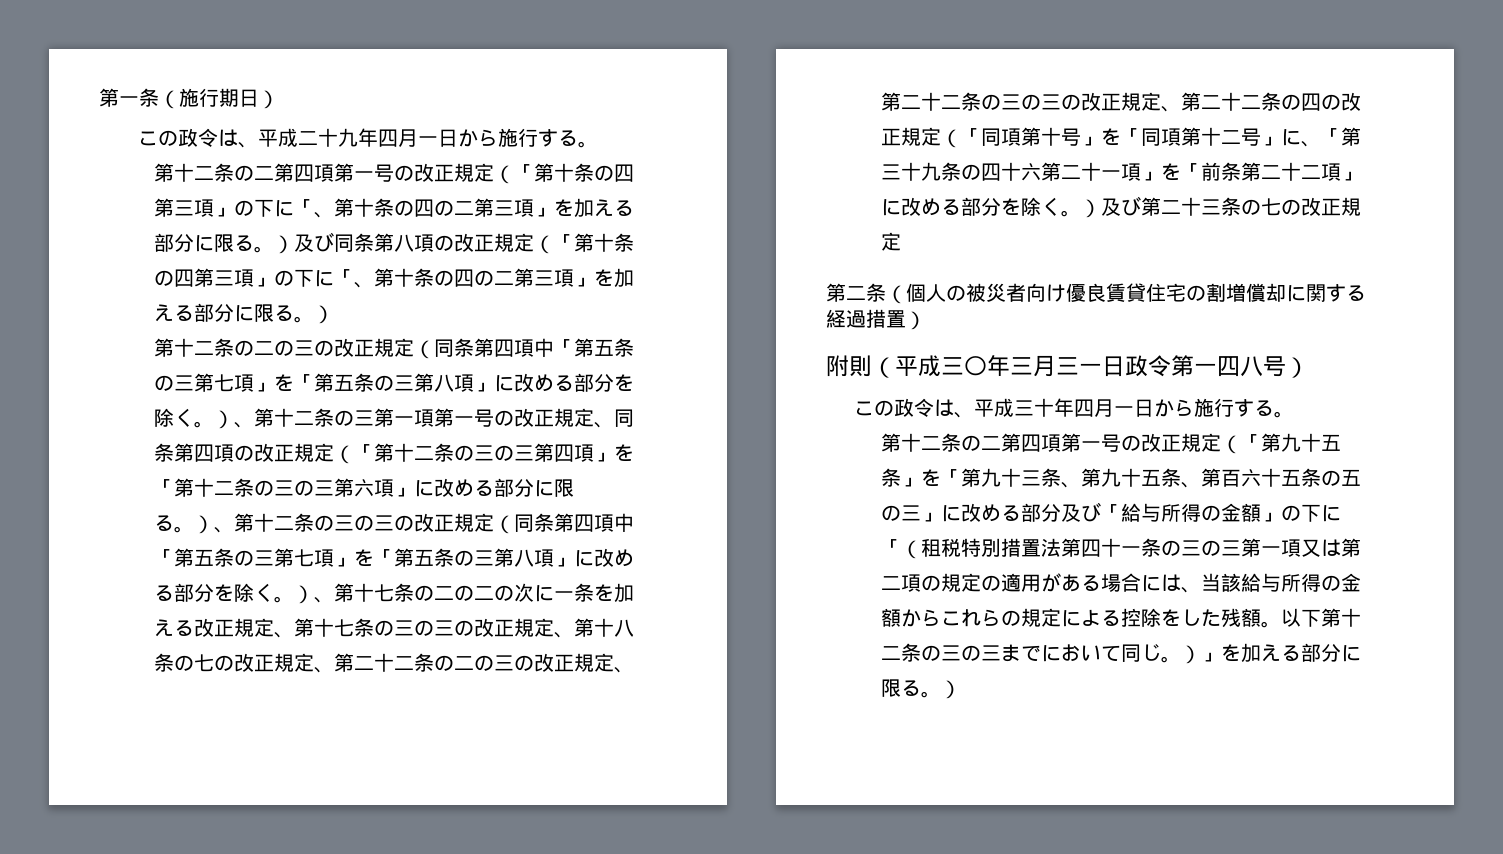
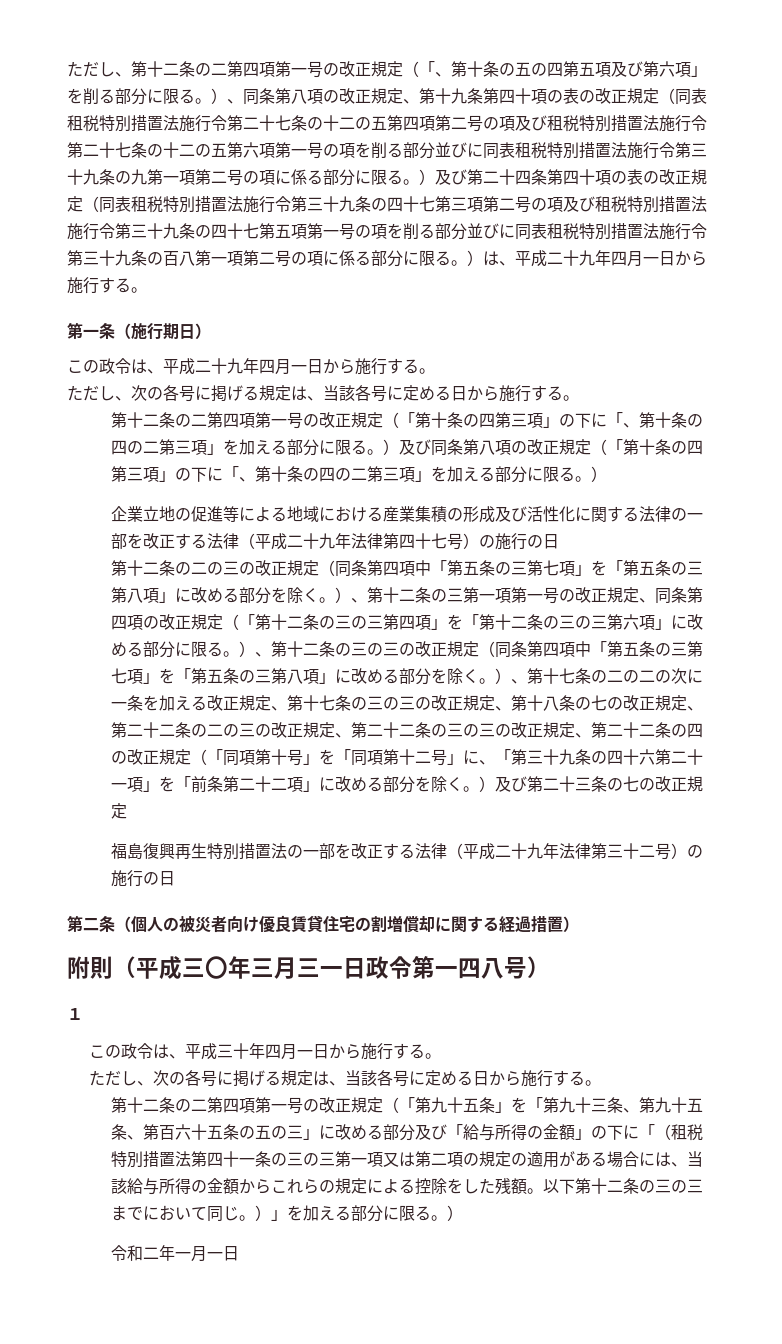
(99, 97) none -> [67,61,707,78] [67,88,707,105] [67,115,707,132] [67,142,707,159] [67,169,707,186] [67,196,707,213] [67,223,707,240] [67,250,707,267] [67,277,147,294] ただし、第十二条の二第四項第一号の改正規定（「、第十条の五の四第五項及び第六項」を削る部分に限る。）、同条第八項の改正規定、第十九条第四十項の表の改正規定（同表租税特別措置法施行令第二十七条の十二の五第四項第二号の項及び租税特別措置法施行令第二十七条の十二の五第六項第一号の項を削る部分並びに同表租税特別措置法施行令第三十九条の九第一項第二号の項に係る部分に限る。）及び第二十四条第四十項の表の改正規定（同表租税特別措置法施行令第三十九条の四十七第三項第二号の項及び租税特別措置法施行令第三十九条の四十七第五項第一号の項を削る部分並びに同表租税特別措置法施行令第三十九条の百八第一項第二号の項に係る部分に限る。）は、平成二十九年四月一日から施行する。 //
(598, 144) none -> [67,385,579,402] // ただし、次の各号に掲げる規定は、当該各号に定める日から施行する。
(335, 314) none -> [111,506,704,523] [111,533,560,550] // 企業立地の促進等による地域における産業集積の形成及び活性化に関する法律の一部を改正する法律（平成二十九年法律第四十七号）の施行の日
(902, 241) none -> [111,843,704,860] [111,870,176,887] // 福島復興再生特別措置法の一部を改正する法律（平成二十九年法律第三十二号）の施行の日
(1309, 367) none -> [67,1008,83,1020] // １
(1294, 414) none -> [89,1070,602,1087] // ただし、次の各号に掲げる規定は、当該各号に定める日から施行する。
(962, 689) none -> [111,1245,240,1262] // 令和二年一月一日

